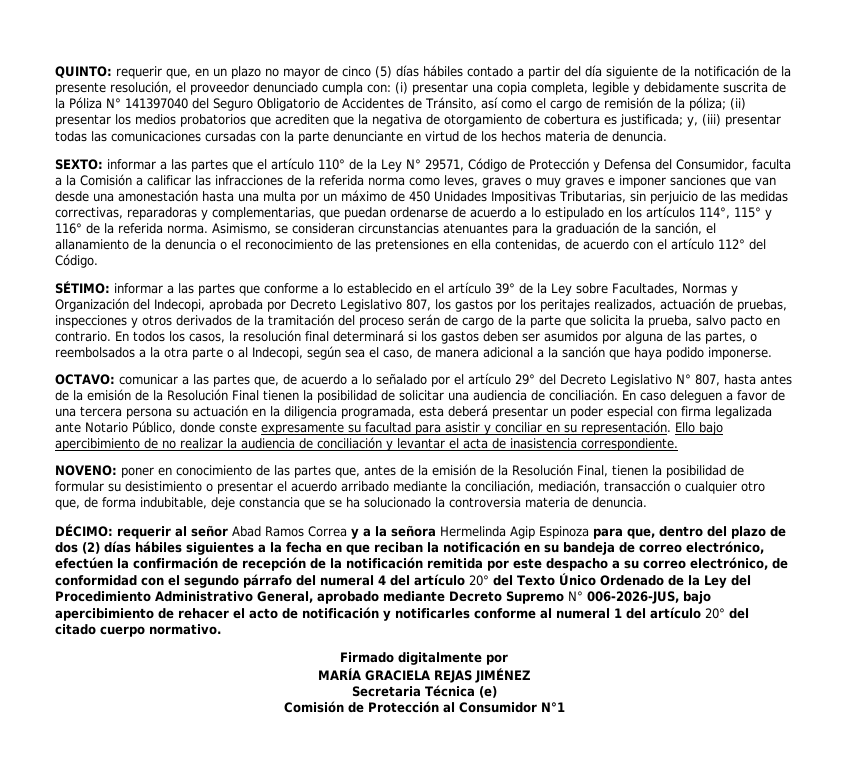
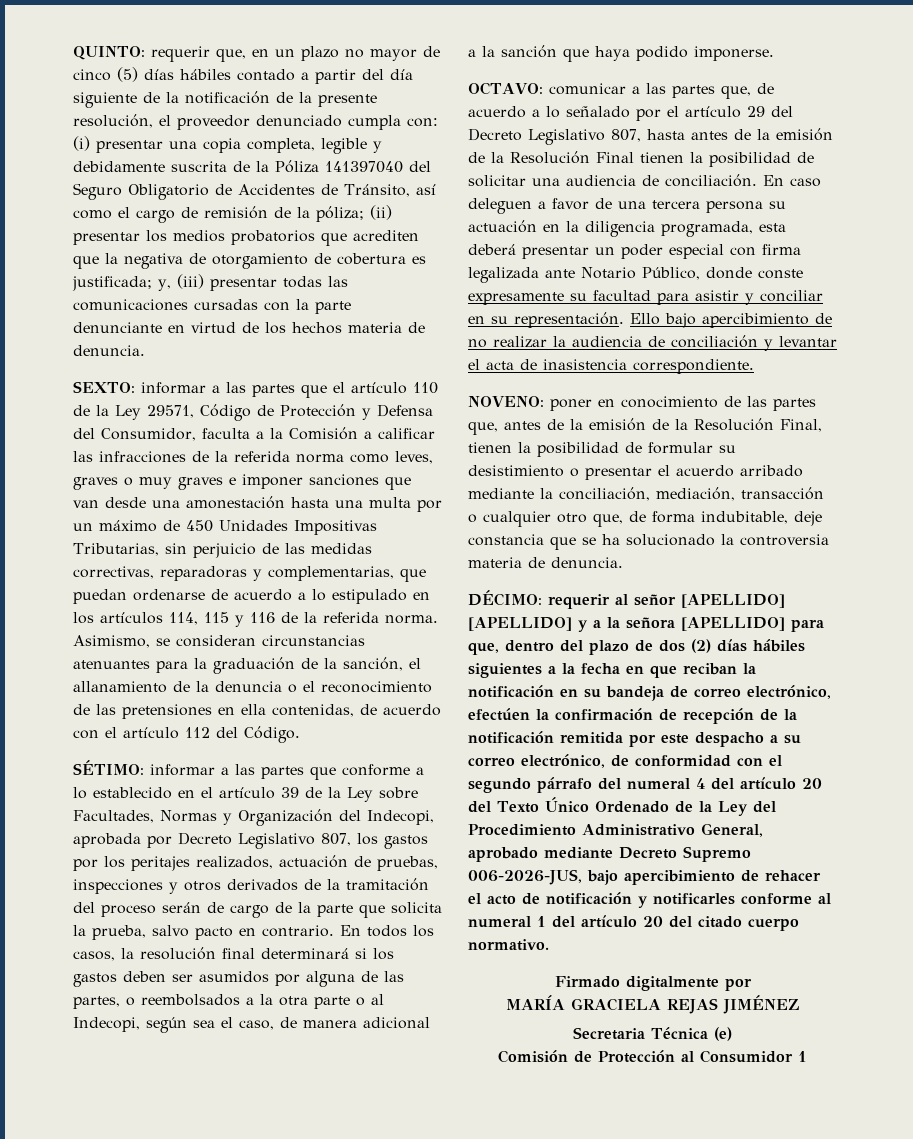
[106,98,121,108] N° -> (319, 166) none
[318,159,421,172] 110° de la Ley N° -> [413,382,438,394] [73,405,141,420] 110 de la Ley
[699,207,772,220] [55,223,82,234] 114°, 115° y 116° -> [169,612,275,627] 114, 115 y 116
[718,239,745,249] 112° -> [185,727,210,738] 112
[495,283,515,294] 39° -> [281,787,299,798] 39
[514,374,535,385] 29° -> [747,106,765,117] 29
[675,374,691,384] N° -> (605, 137) none
[232,526,347,537] Abad Ramos Correa -> [681,594,785,608] [468,617,572,631] [APELLIDO] [APELLIDO]
[440,526,589,539] Hermelinda Agip Espinoza -> [681,617,785,631] [APELLIDO]
[469,575,489,586] 20° -> [802,778,822,789] 20
[568,591,583,601] N° -> (751, 854) none
[705,608,725,619] 20° -> [643,916,663,927] 20
[540,702,565,712] N°1 -> [798,1051,807,1062] 1

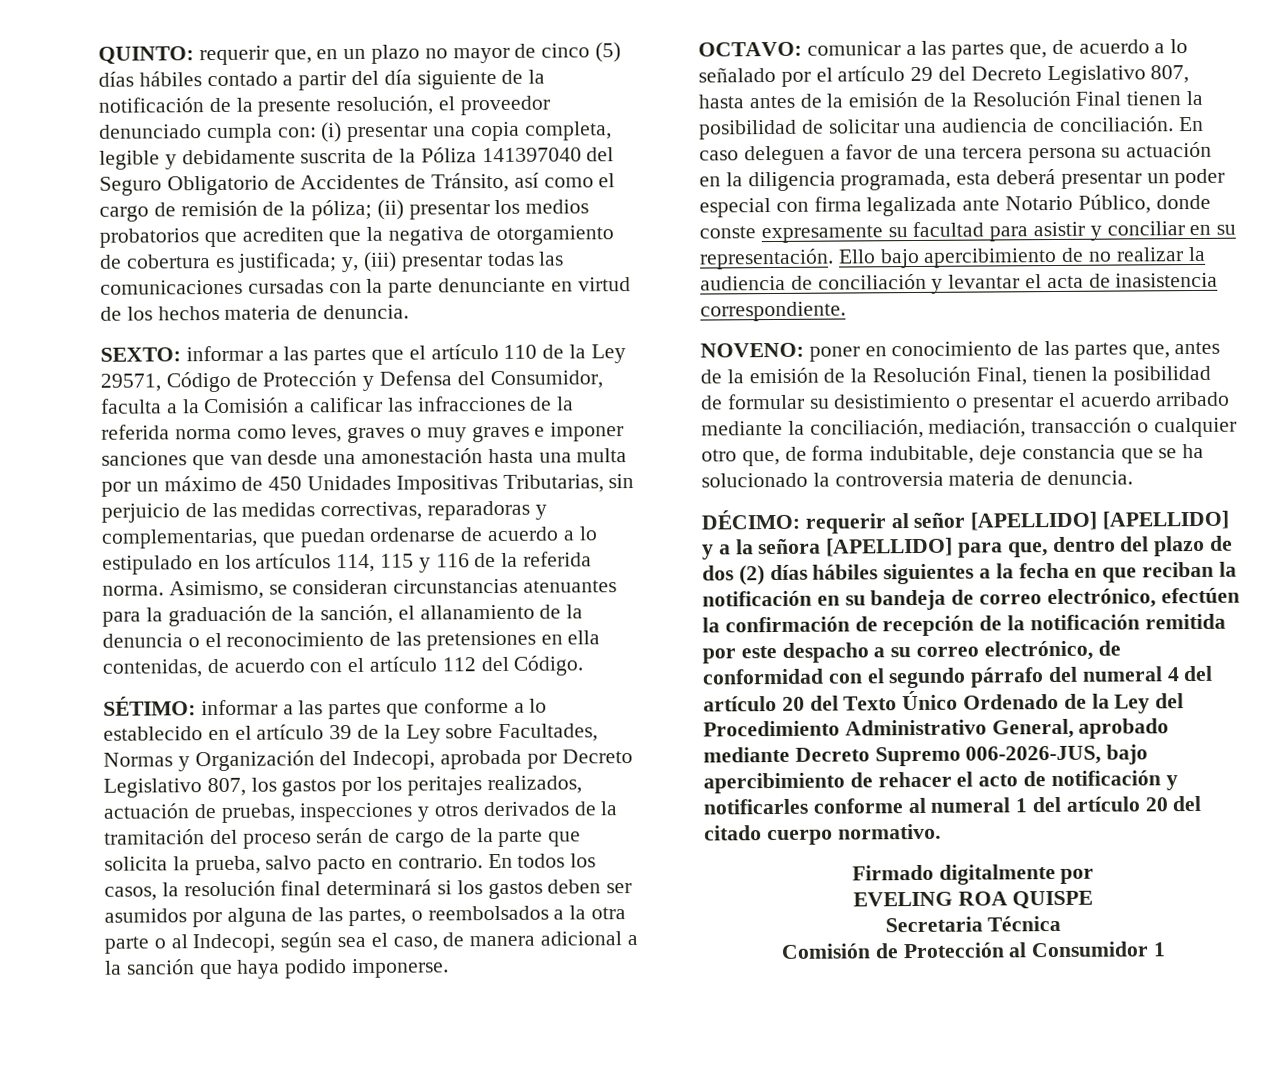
[506,995,799,1014] MARÍA GRACIELA REJAS JIMÉNEZ -> [852,890,1094,910] EVELING ROA QUISPE
[714,1027,732,1041] (e) -> (1062, 923) none

